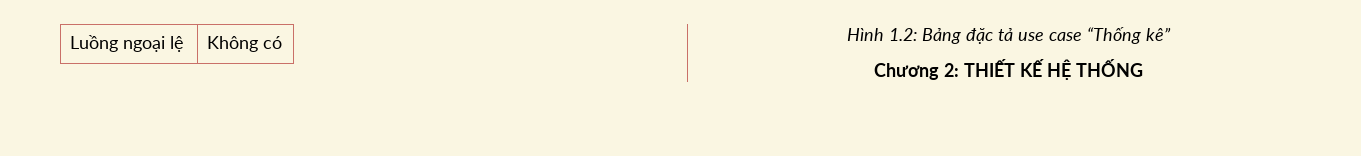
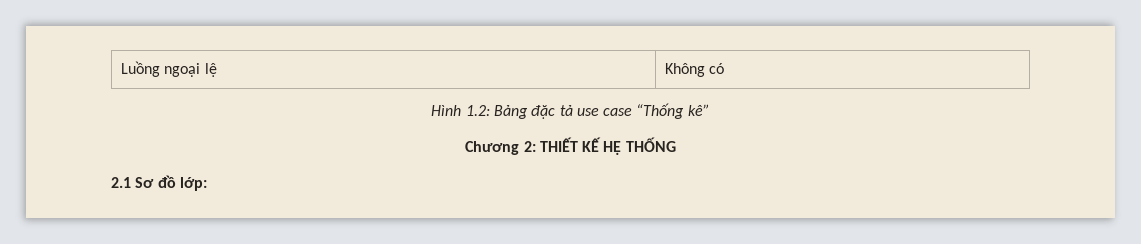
(1143, 68) none -> [111,175,207,191] // 2.1 Sơ đồ lớp:

